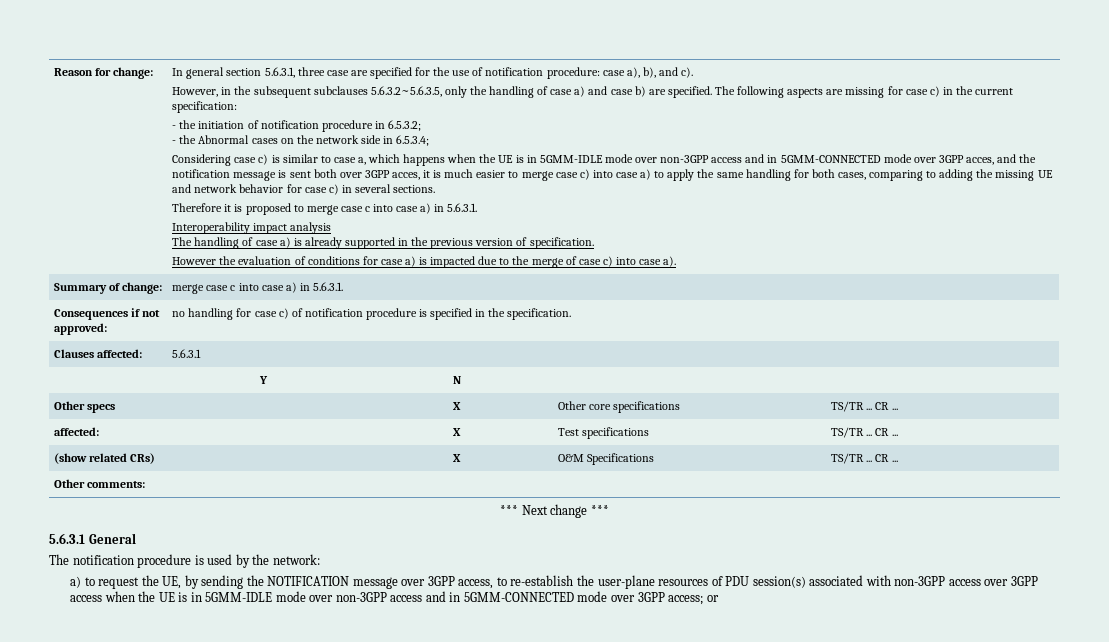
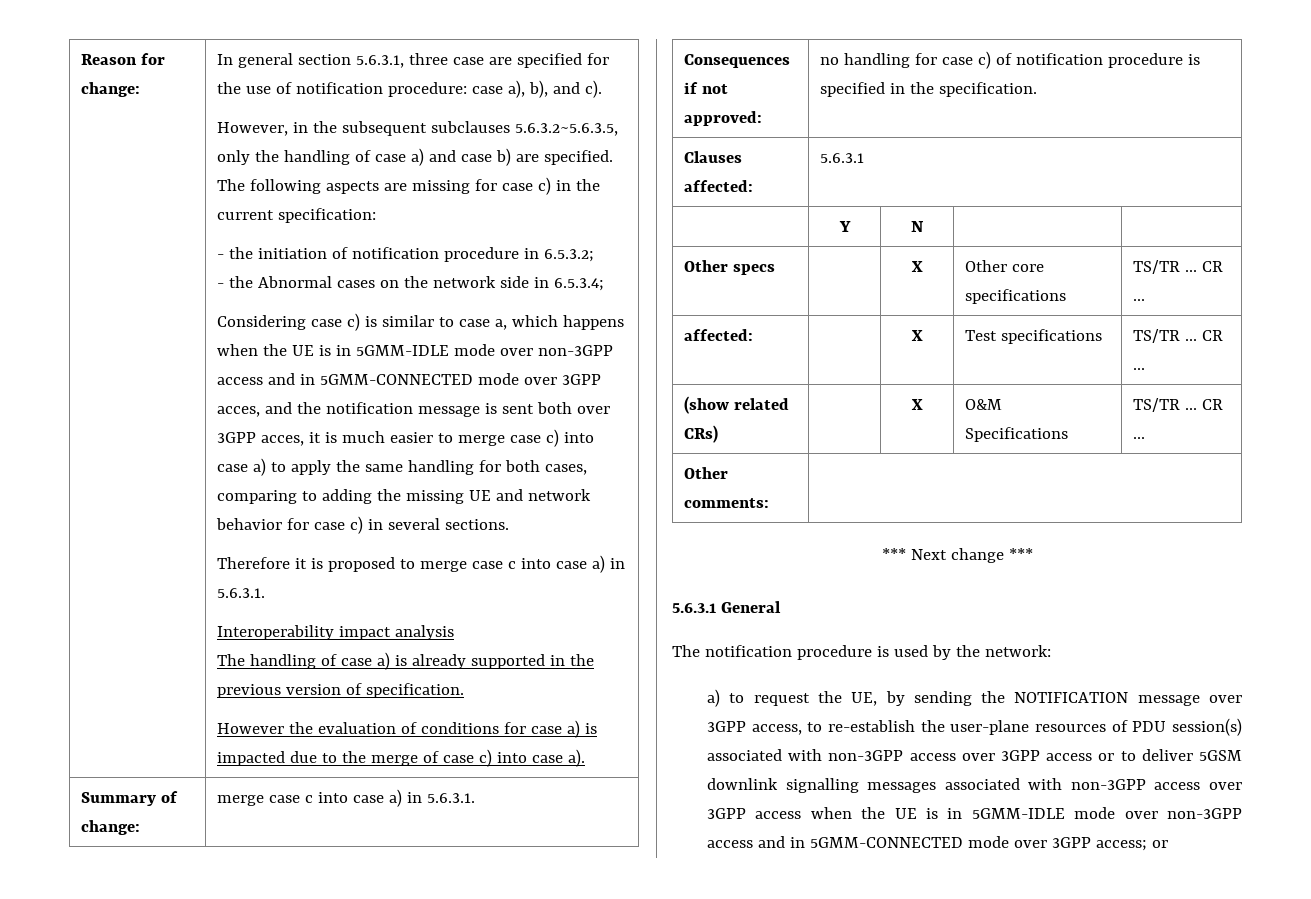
(103, 598) none -> [1098,749,1242,761] [707,778,1242,793] [707,808,802,819] or to deliver 5GSM downlink signalling messages associated with non-3GPP access over 3GPP access

